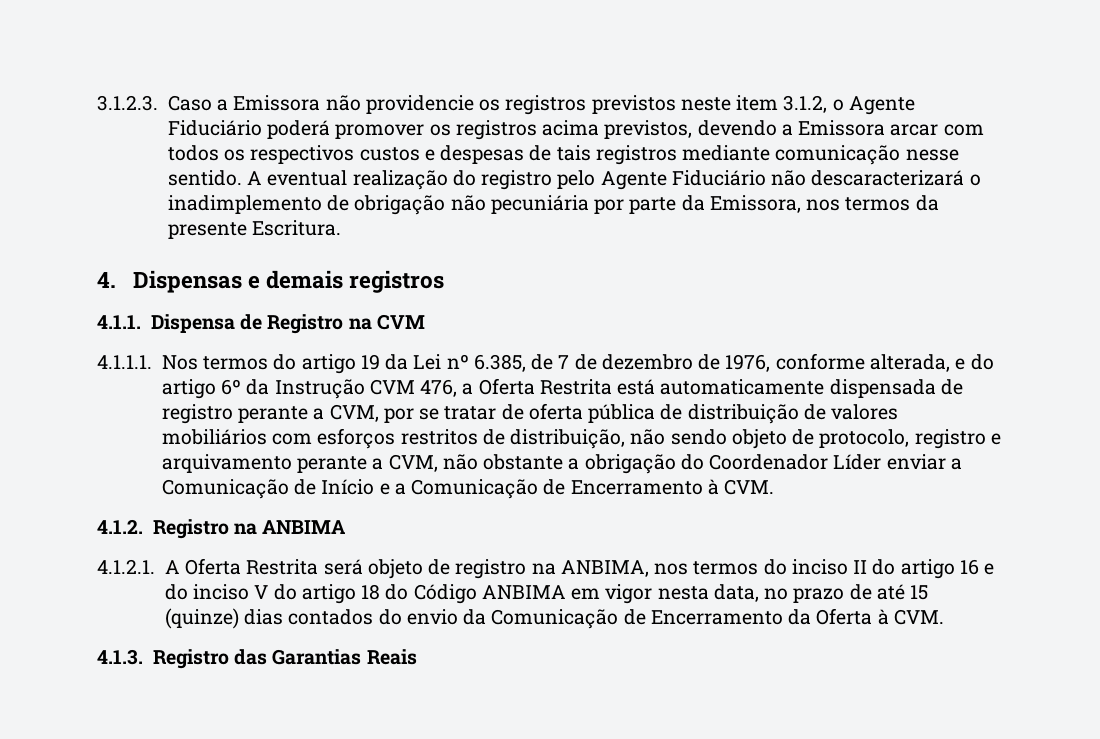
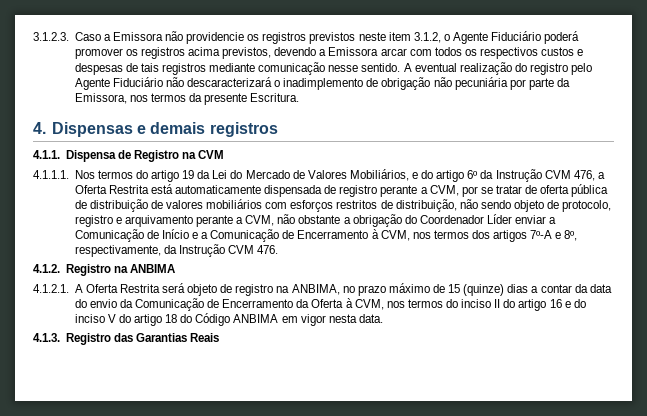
[446,353,950,372] nº 6.385, de 7 de dezembro de 1976, conforme alterada, -> [230,169,409,181] do Mercado de Valores Mobiliários,
[724,479,775,495] CVM. -> [380,230,578,242] [74,244,279,257] CVM, nos termos dos artigos 7º-A e 8º, respectivamente, da Instrução CVM 476.
(649, 568) none -> [342,283,612,296] [74,298,384,311] no prazo máximo de 15 (quinze) dias a contar da data do envio da Comunicação de Encerramento da Oferta à CVM,
[713,584,929,603] [164,608,944,629] data, no prazo de até 15 (quinze) dias contados do envio da Comunicação de Encerramento da Oferta à CVM. -> [358,314,383,323] data.

